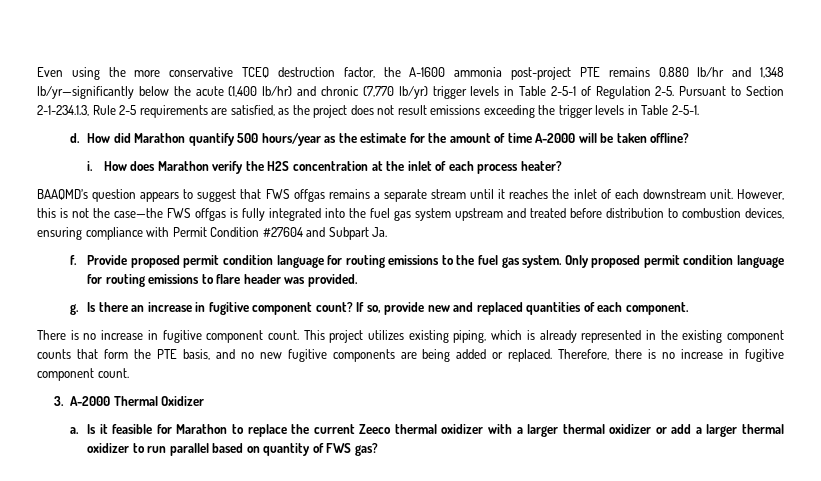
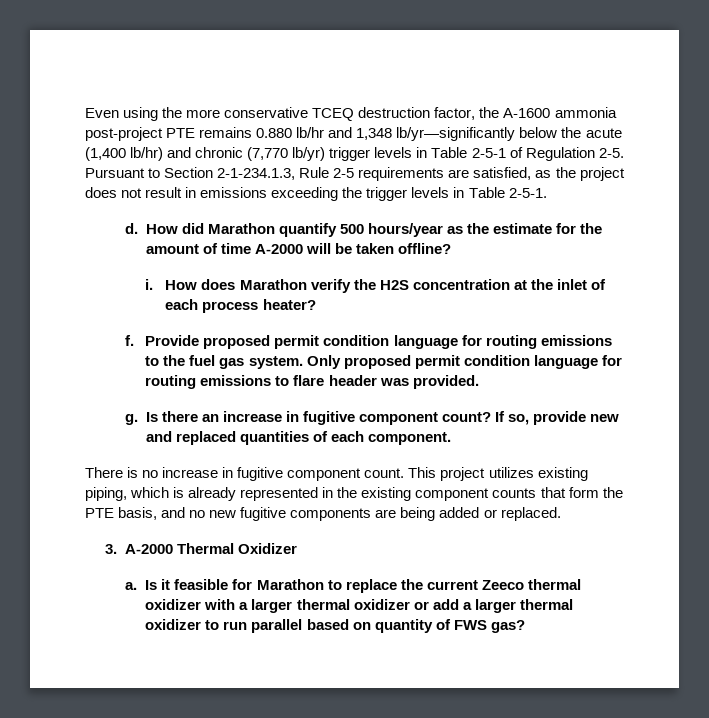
(427, 110) none -> [185,187,197,198] in
[37,189,784,202] [37,208,784,221] [37,227,388,240] // BAAQMD’s question appears to suggest that FWS offgas remains a separate stream until it reaches the inlet of each downstream unit. However, this is not the case—the FWS offgas is fully integrated into the fuel gas system upstream and treated before distribution to combustion devices, ensuring compliance with Permit Condition #27604 and Subpart Ja. -> (316, 304) none
[558,349,785,362] [37,368,129,381] Therefore, there is no increase in fugitive component count. -> (561, 514) none

